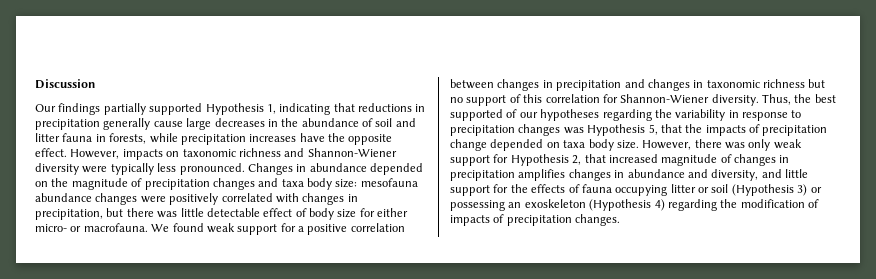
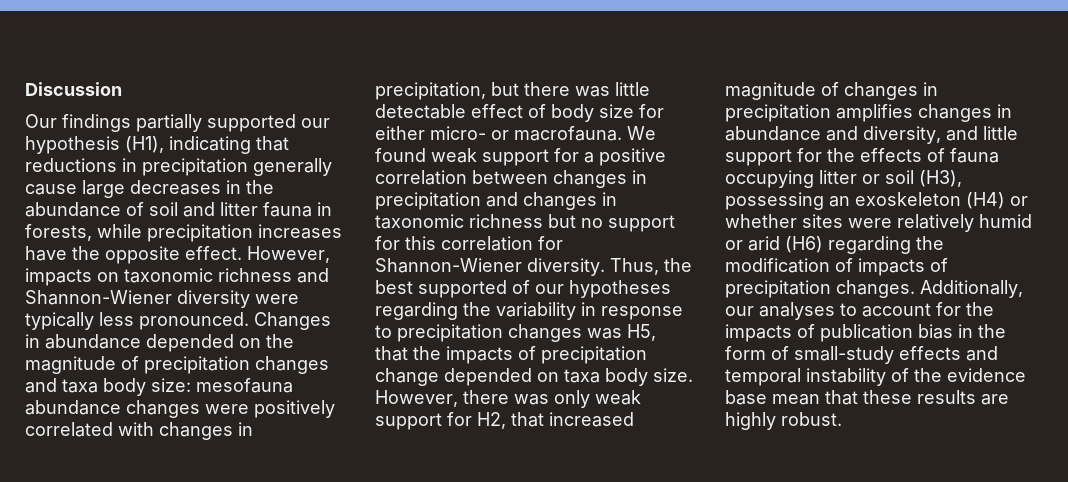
[205,103,276,115] Hypothesis 1, -> [301,118,330,128] [25,136,164,154] our hypothesis (H1),
[509,94,521,103] of -> [375,236,400,250] for
[587,124,658,136] Hypothesis 5, -> [627,324,656,341] H5,
[510,154,582,166] Hypothesis 2, -> [477,412,506,429] H2,
[731,184,822,196] [450,199,665,211] (Hypothesis 3) or possessing an exoskeleton (Hypothesis 4) -> [919,170,962,187] [725,192,1028,210] [725,214,1032,232] [725,236,823,253] (H3), possessing an exoskeleton (H4) or whether sites were relatively humid or arid (H6)
(621, 220) none -> [920,280,1023,298] [725,302,994,320] [725,324,1006,342] [725,346,998,364] [725,368,1026,386] [725,390,1009,405] [725,412,842,430] Additionally, our analyses to account for the impacts of publication bias in the form of small-study effects and temporal instability of the evidence base mean that these results are highly robust.

